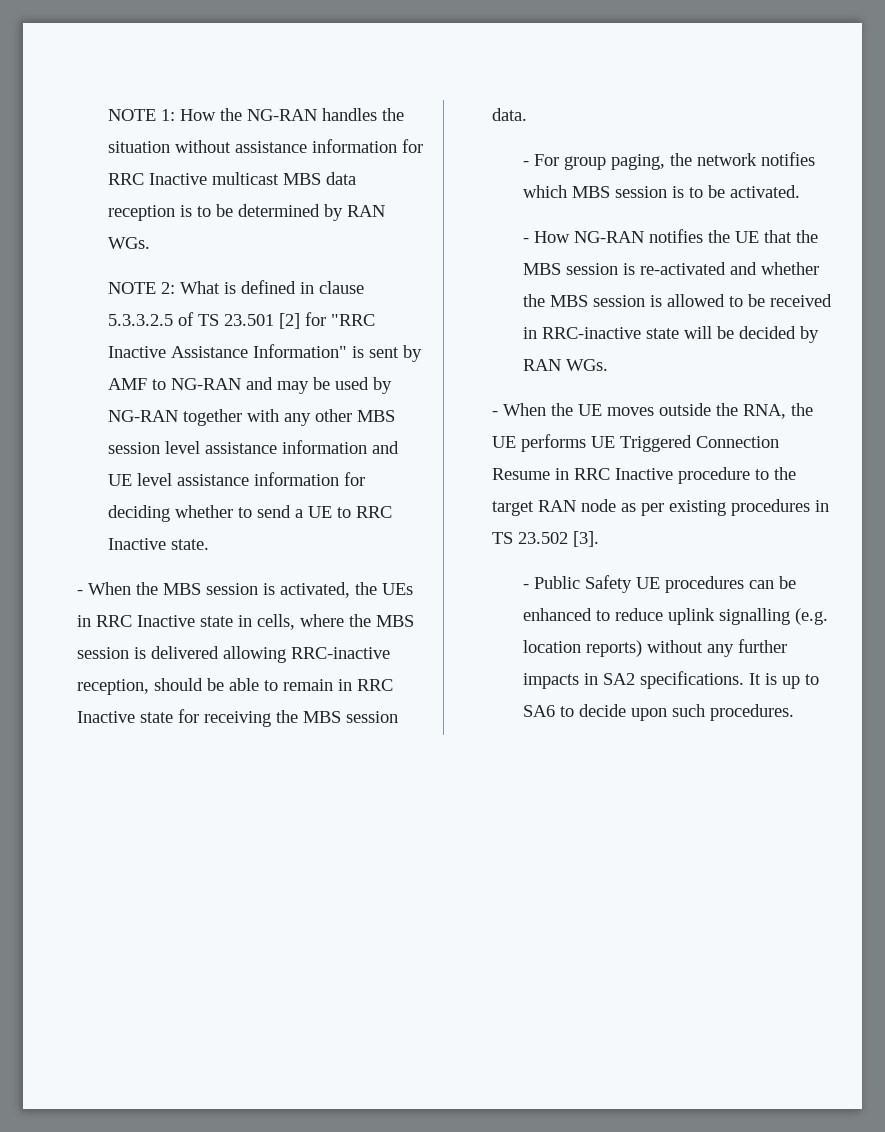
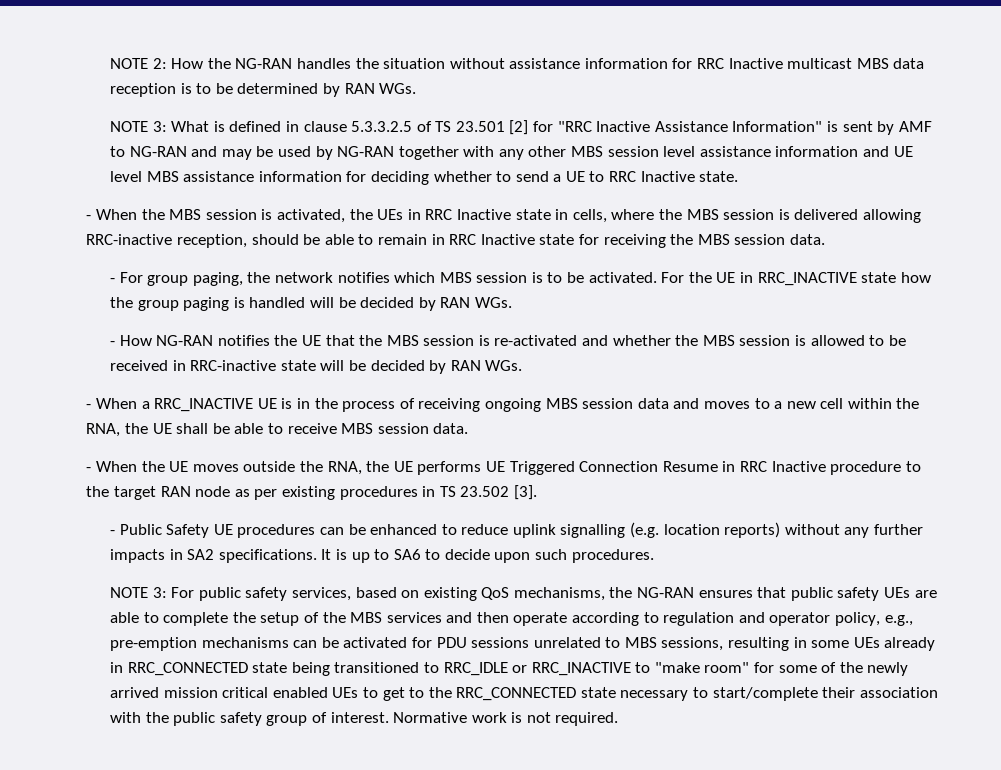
[107,109,175,121] NOTE 1: -> [109,58,167,69] NOTE 2:
[160,282,175,294] 2: -> [152,121,167,132] 3:
(172, 479) none -> [146,171,179,182] MBS
(800, 191) none -> [661,272,931,286] [109,297,512,311] For the UE in RRC_INACTIVE state how the group paging is handled will be decided by RAN WGs.
(608, 365) none -> [86,398,920,412] [86,423,469,437] // - When a RRC_INACTIVE UE is in the process of receiving ongoing MBS session data and moves to a new cell within the RNA, the UE shall be able to receive MBS session data.
(794, 712) none -> [109,587,937,601] [109,612,913,626] [109,637,936,651] [109,662,909,676] [109,687,938,701] [109,712,619,726] // NOTE 3: For public safety services, based on existing QoS mechanisms, the NG-RAN ensures that public safety UEs are able to complete the setup of the MBS services and then operate according to regulation and operator policy, e.g., pre-emption mechanisms can be activated for PDU sessions unrelated to MBS sessions, resulting in some UEs already in RRC_CONNECTED state being transitioned to RRC_IDLE or RRC_INACTIVE to "make room" for some of the newly arrived mission critical enabled UEs to get to the RRC_CONNECTED state necessary to start/complete their association with the public safety group of interest. Normative work is not required.

